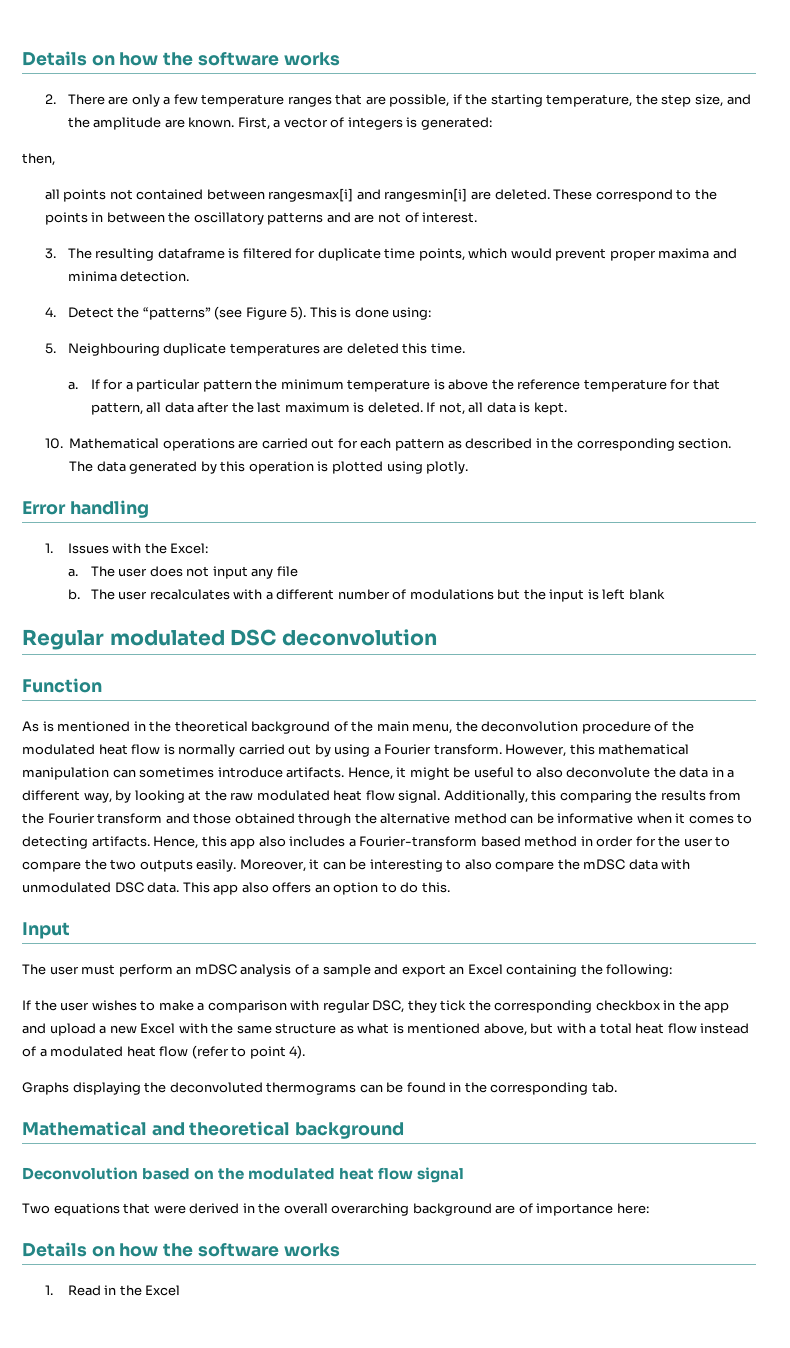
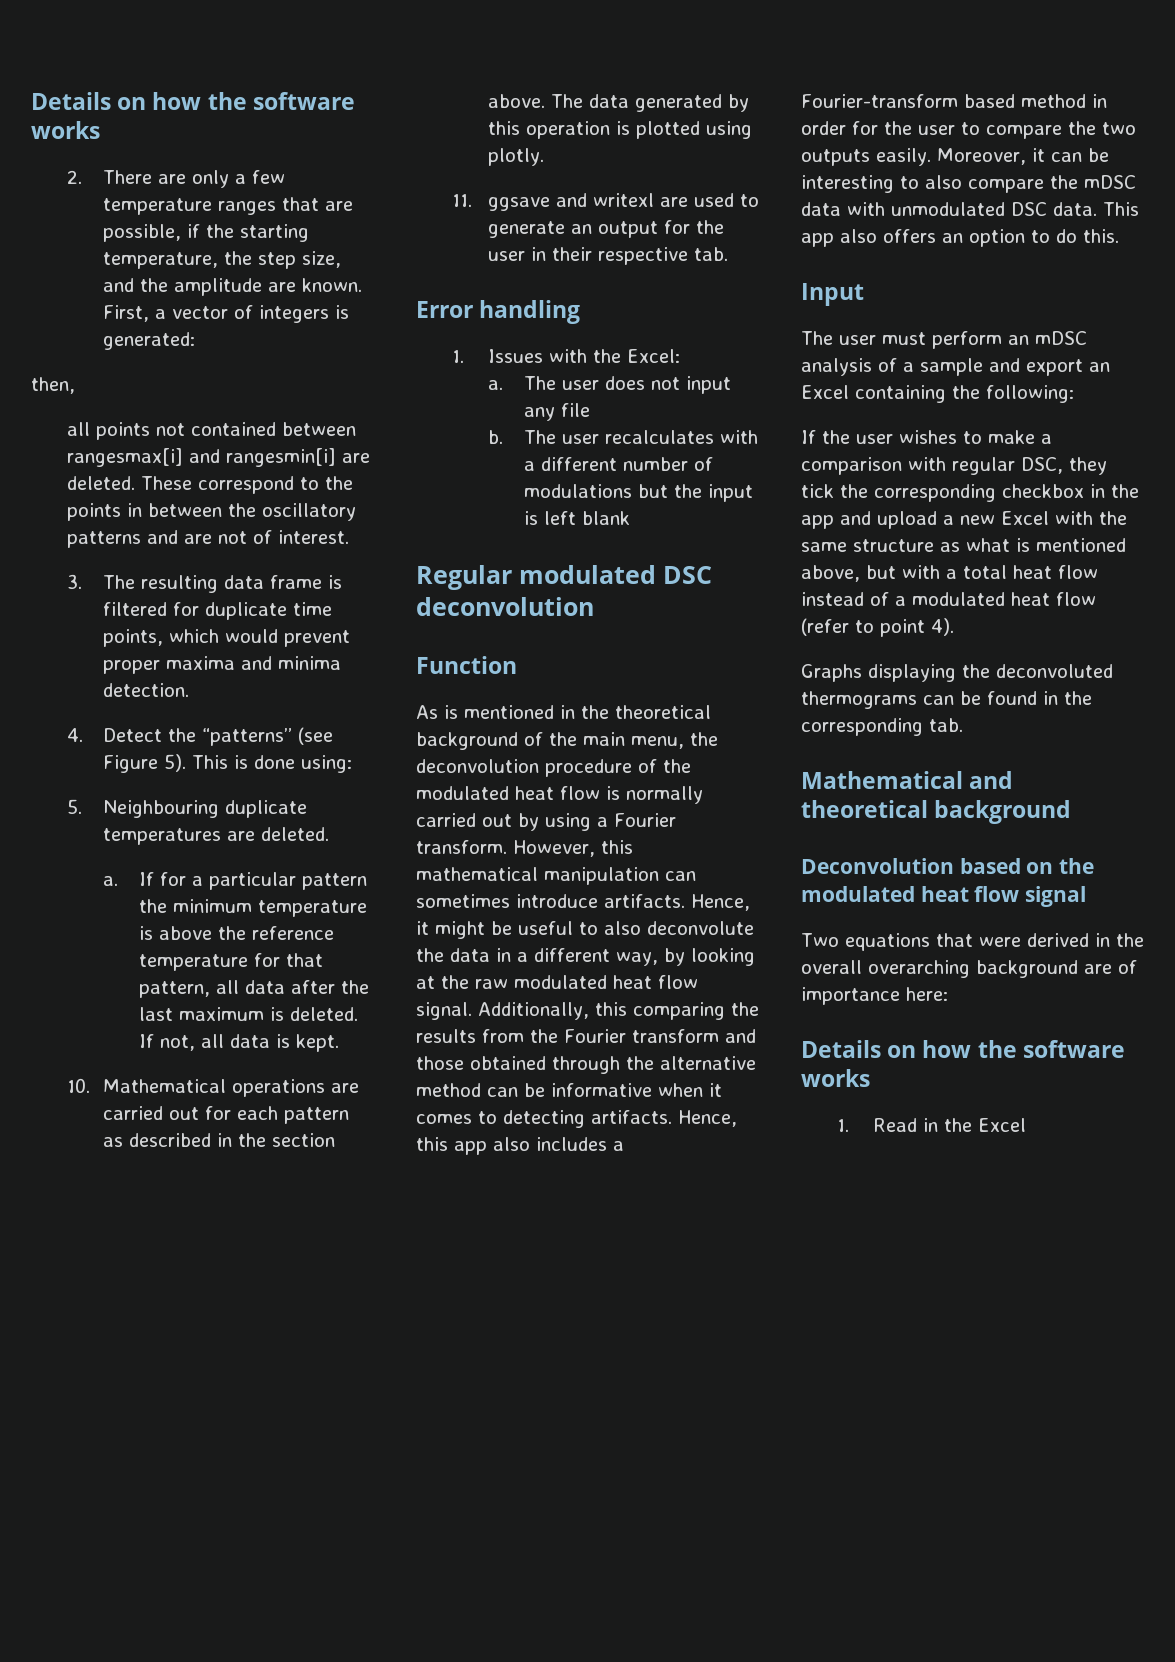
[157,248,225,259] dataframe -> [223,575,322,589] data frame
[346,343,465,354] deleted this time. -> [260,827,329,841] deleted.
[576,438,732,451] corresponding section. -> [271,1133,335,1147] [487,94,545,108] section above.
(469, 467) none -> [451,193,759,211] [487,220,724,238] [487,247,728,265] // 11. ggsave and writexl are used to generate an output for the user in their respective tab.

